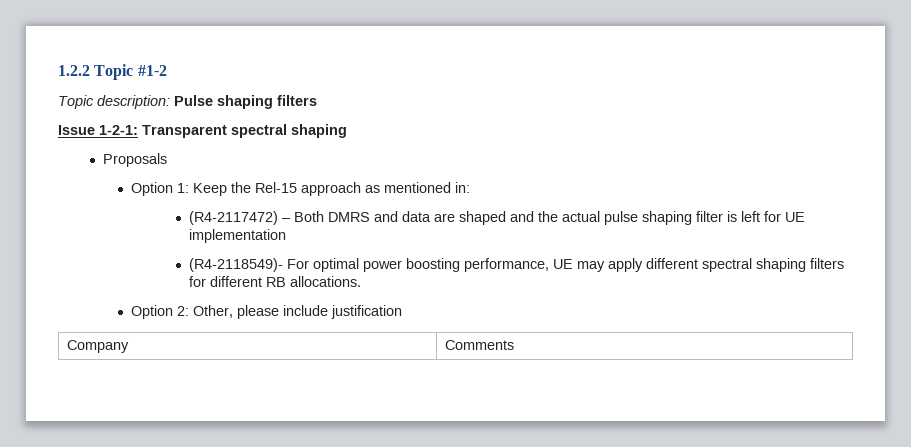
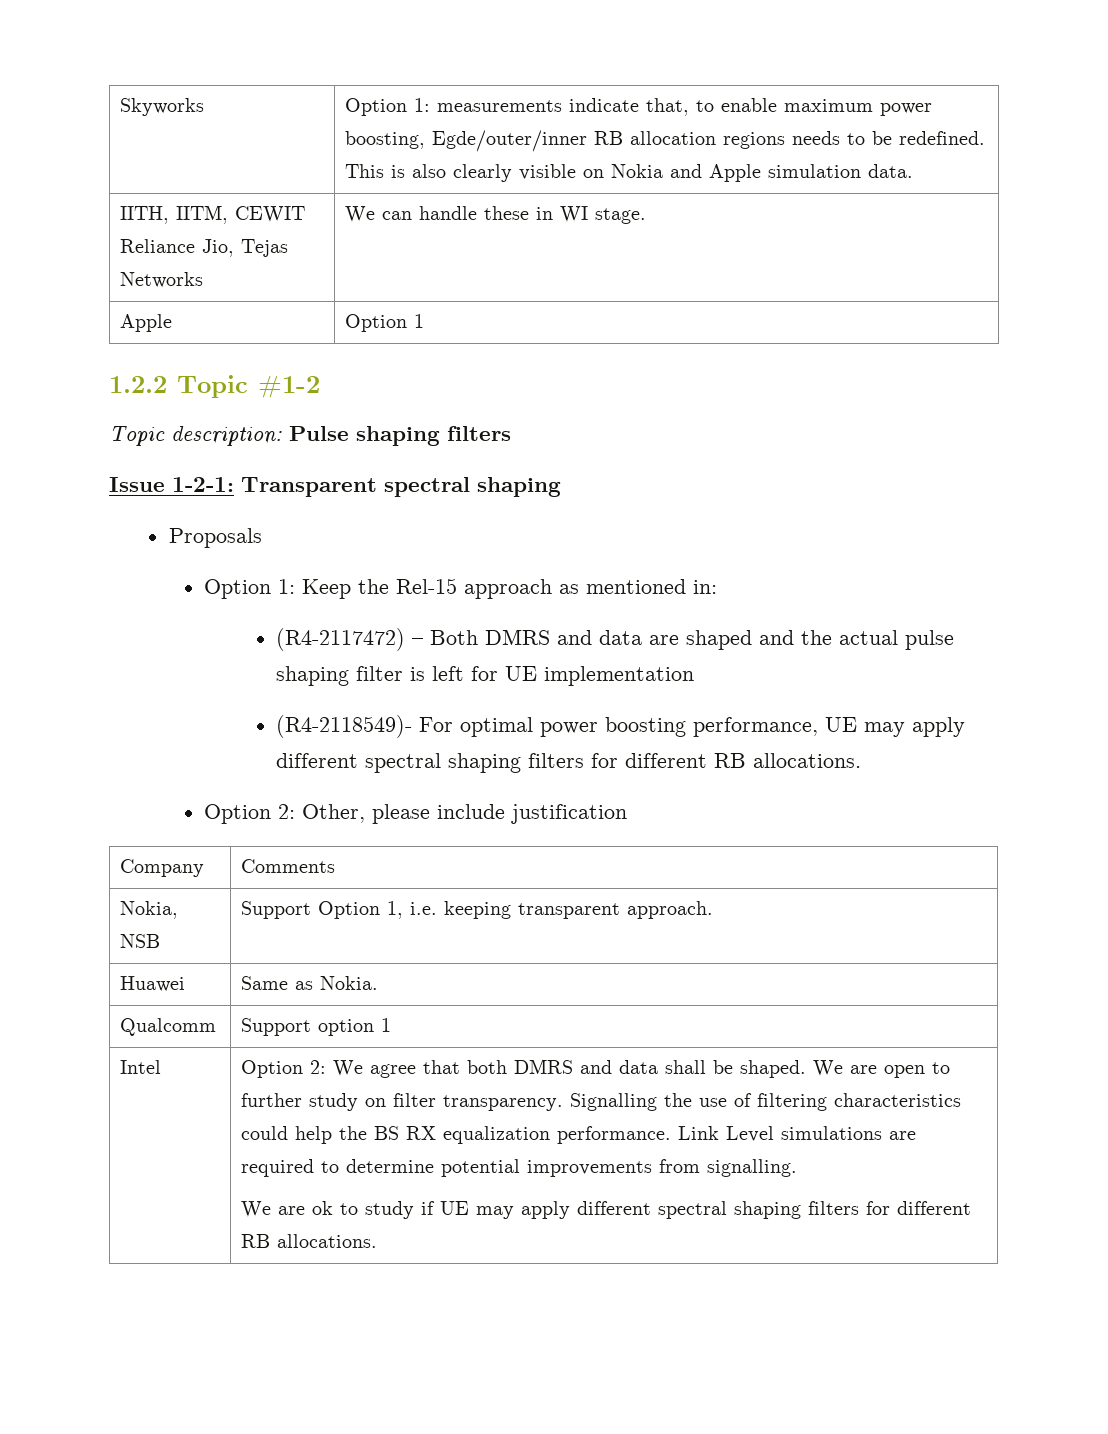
(58, 70) none -> [120,98,205,116] [345,98,933,116] [345,130,986,152] [345,164,914,182] [120,205,306,224] [120,239,289,257] [120,272,204,288] [345,206,647,224] [120,314,173,332] [345,314,425,332] Skyworks | Option 1: measurements indicate that, to enable maximum power boosting, Egde/outer/inner RB allocation regions needs to be redefined. This is also clearly visible on Nokia and Apple simulation data. // IITH, IITM, CEWIT Reliance Jio, Tejas Networks | We can handle these in WI stage. // Apple | Option 1 //
(515, 345) none -> [120,901,179,919] [120,934,161,948] [241,901,714,919] [120,976,186,992] [241,976,379,990] [120,1018,217,1036] [241,1018,392,1036] [120,1060,162,1074] [241,1059,951,1078] [241,1093,962,1111] [241,1126,917,1144] [241,1159,798,1177] [241,1201,972,1219] [241,1234,378,1248] // Nokia, NSB | Support Option 1, i.e. keeping transparent approach. // Huawei | Same as Nokia. // Qualcomm | Support option 1 // Intel | Option 2: We agree that both DMRS and data shall be shaped. We are open to further study on filter transparency. Signalling the use of filtering characteristics could help the BS RX equalization performance. Link Level simulations are required to determine potential improvements from signalling. // We are ok to study if UE may apply different spectral shaping filters for different RB allocations.

